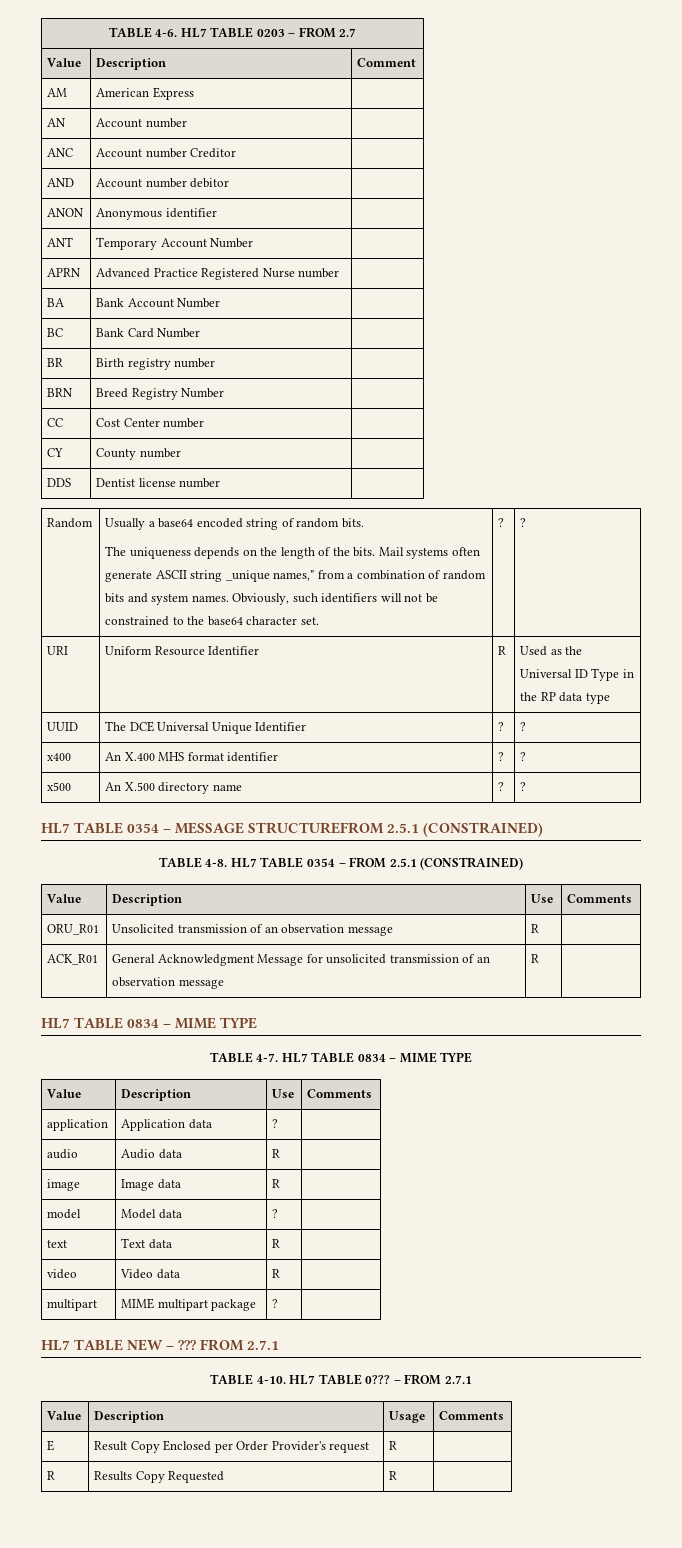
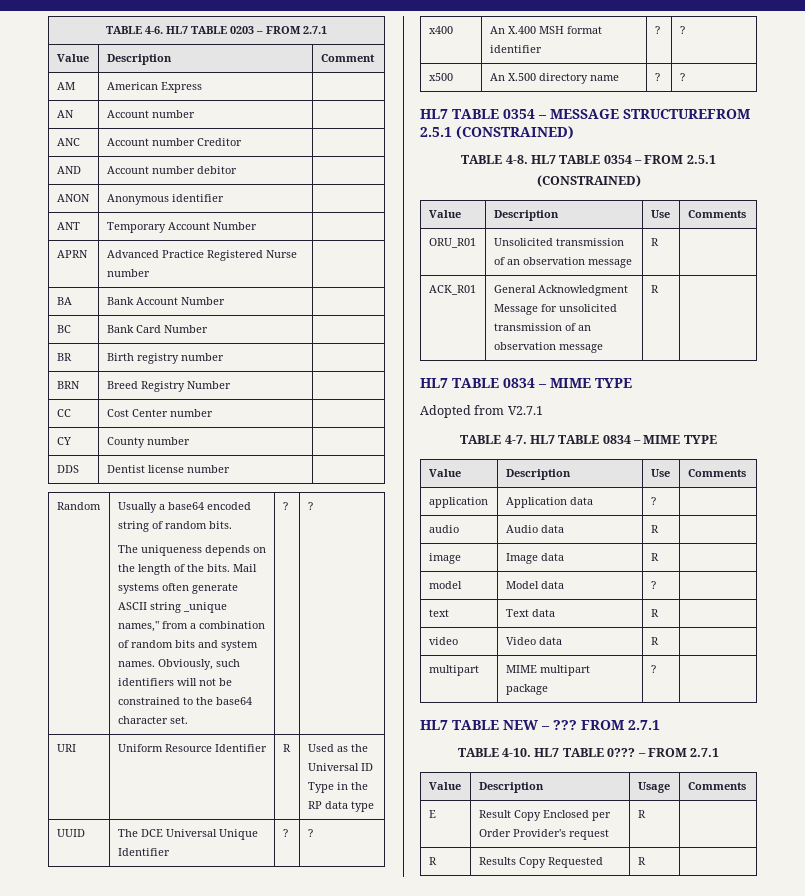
[339,28,357,37] 2.7 -> [303,26,327,34] 2.7.1
[158,752,185,761] MHS -> [538,26,564,34] MSH
(258, 1023) none -> [420,405,543,418] // Adopted from V2.7.1

